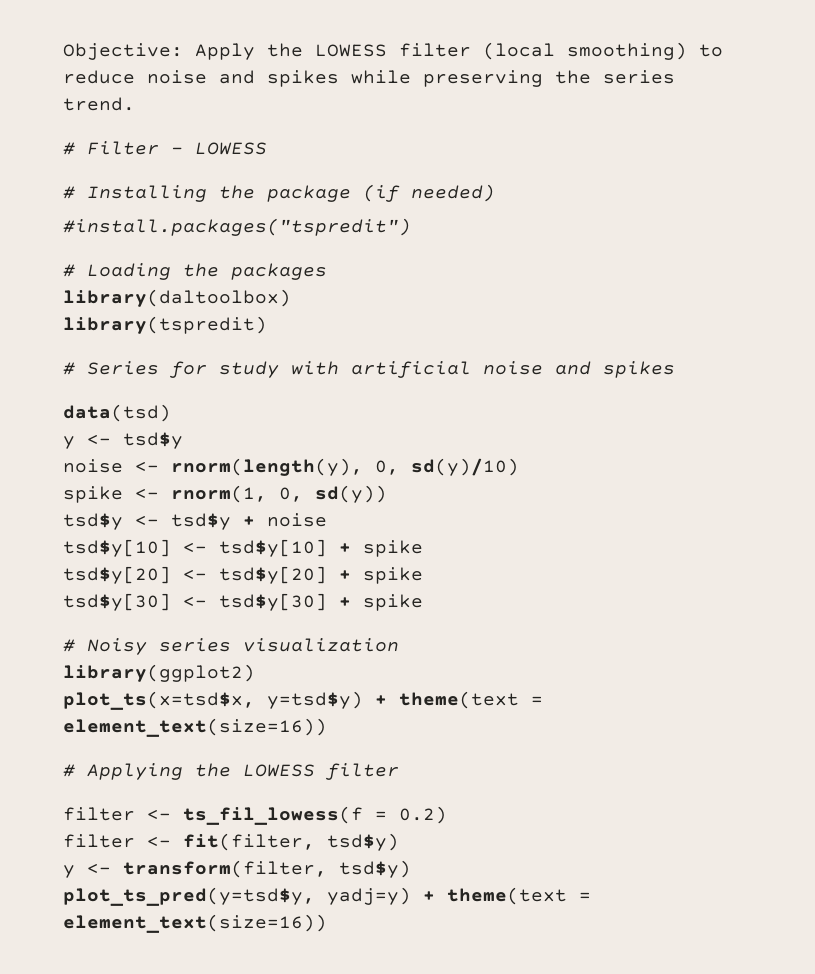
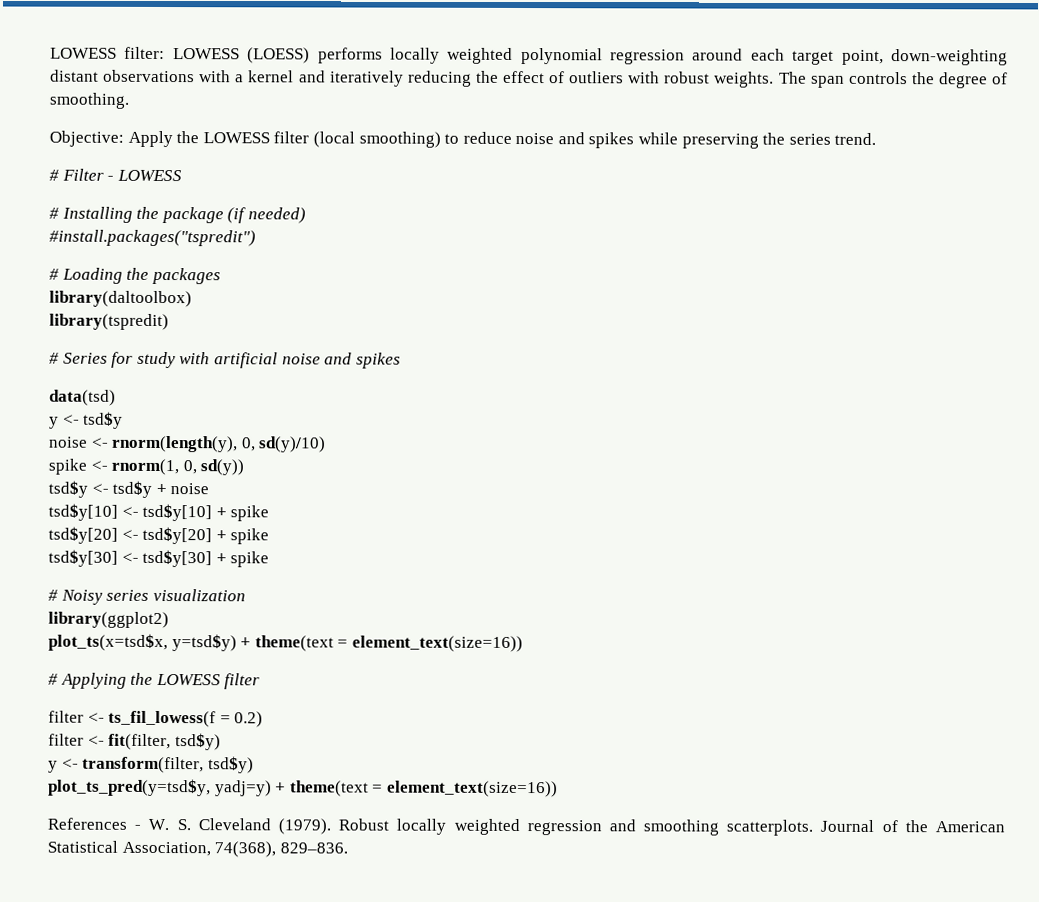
(63, 51) none -> [50,46,1008,66] [50,69,1009,89] [49,92,129,109] LOWESS filter: LOWESS (LOESS) performs locally weighted polynomial regression around each target point, down‑weighting distant observations with a kernel and iteratively reducing the effect of outliers with robust weights. The span controls the degree of smoothing. //
(327, 923) none -> [47,817,1005,836] [47,840,348,858] // References - W. S. Cleveland (1979). Robust locally weighted regression and smoothing scatterplots. Journal of the American Statistical Association, 74(368), 829–836.

